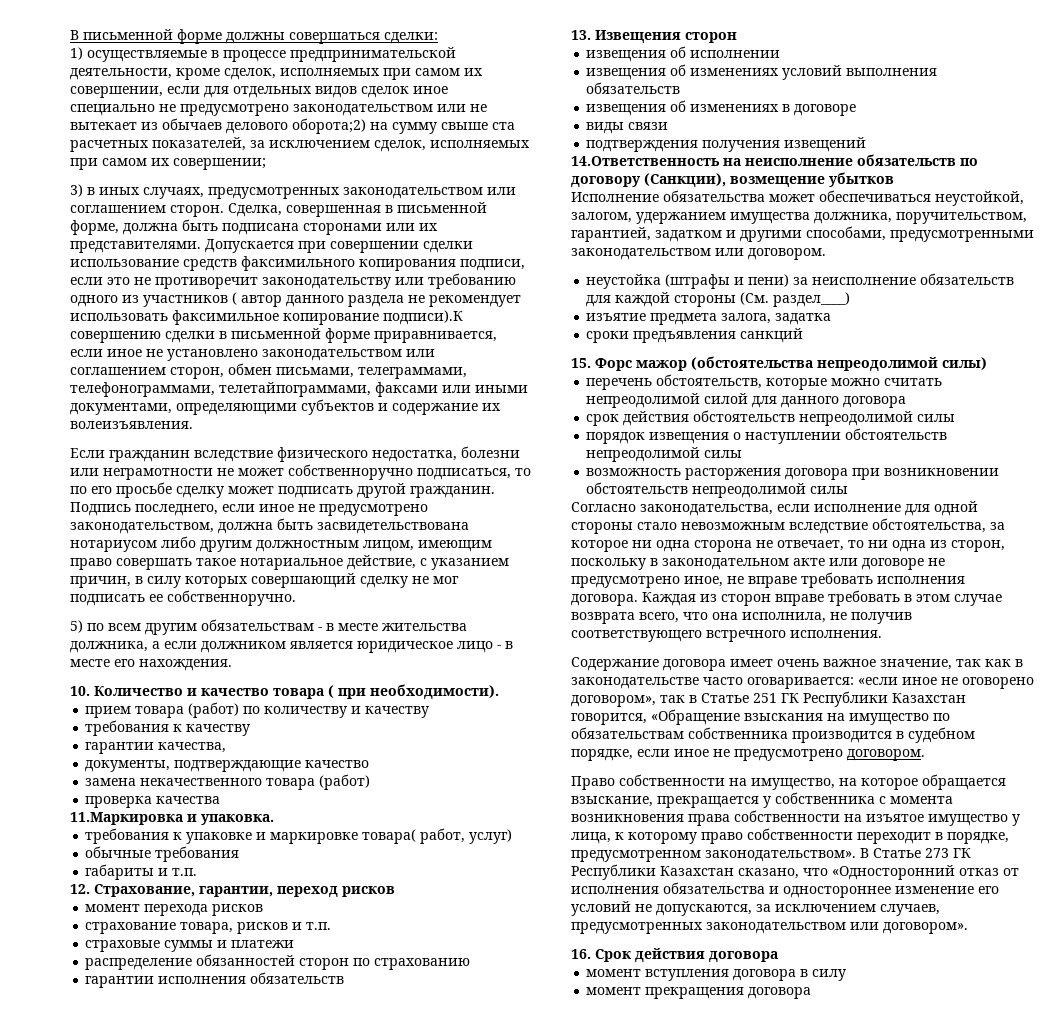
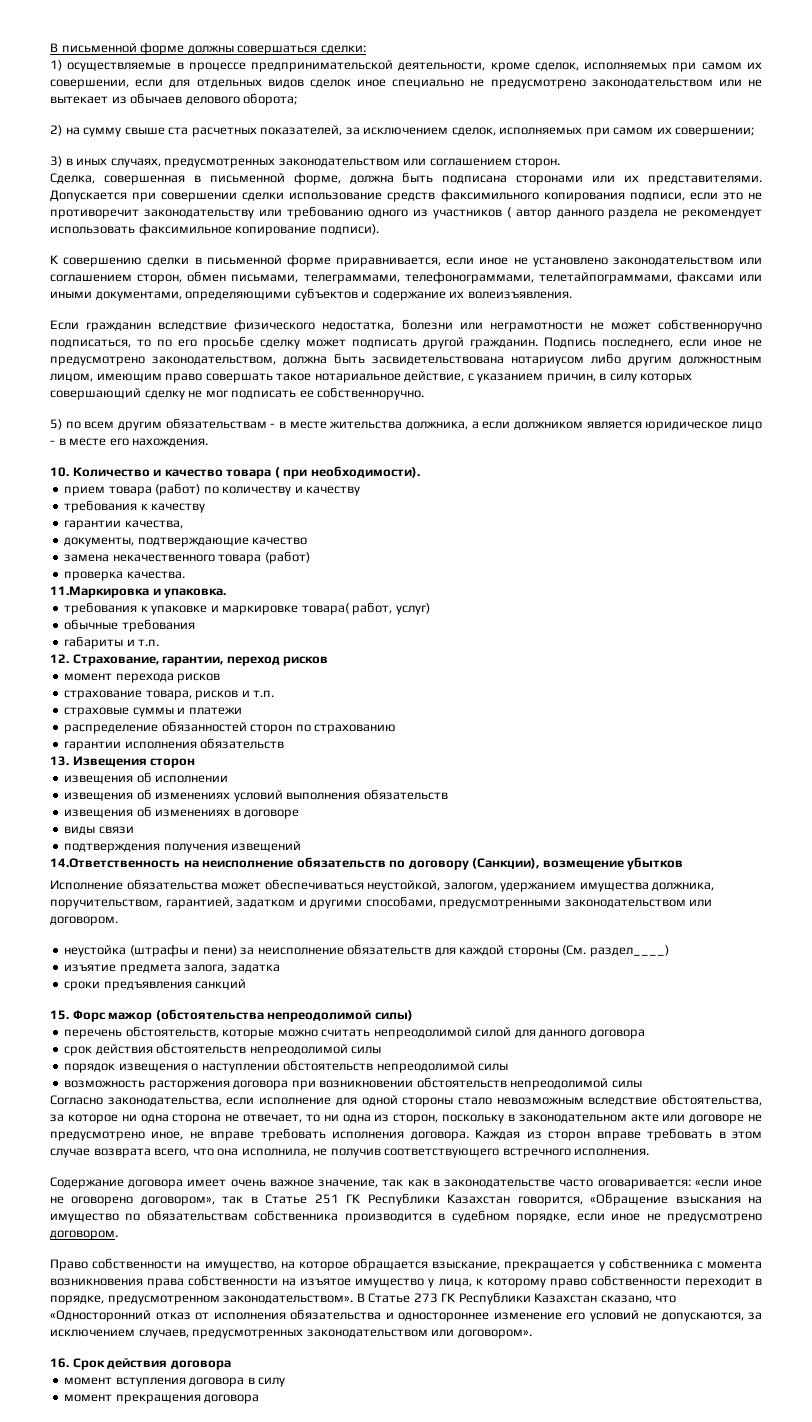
[292,118,366,134] оборота;2) -> [243,93,298,106] [50,125,62,136] оборота; // 2)
(224, 211) none -> (561, 163) //
[383,310,463,325] подписи).К -> [319,224,379,235] [50,255,58,264] подписи). // К
[156,796,221,804] качества -> [126,571,185,579] качества.

